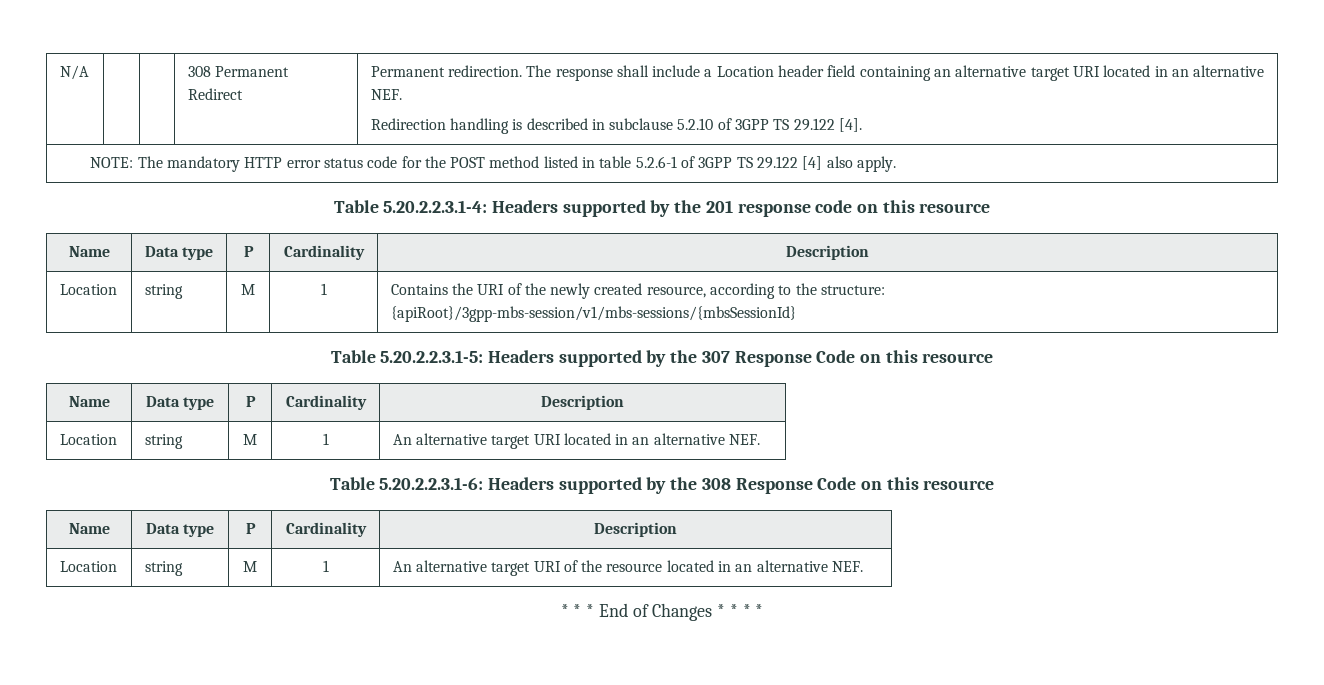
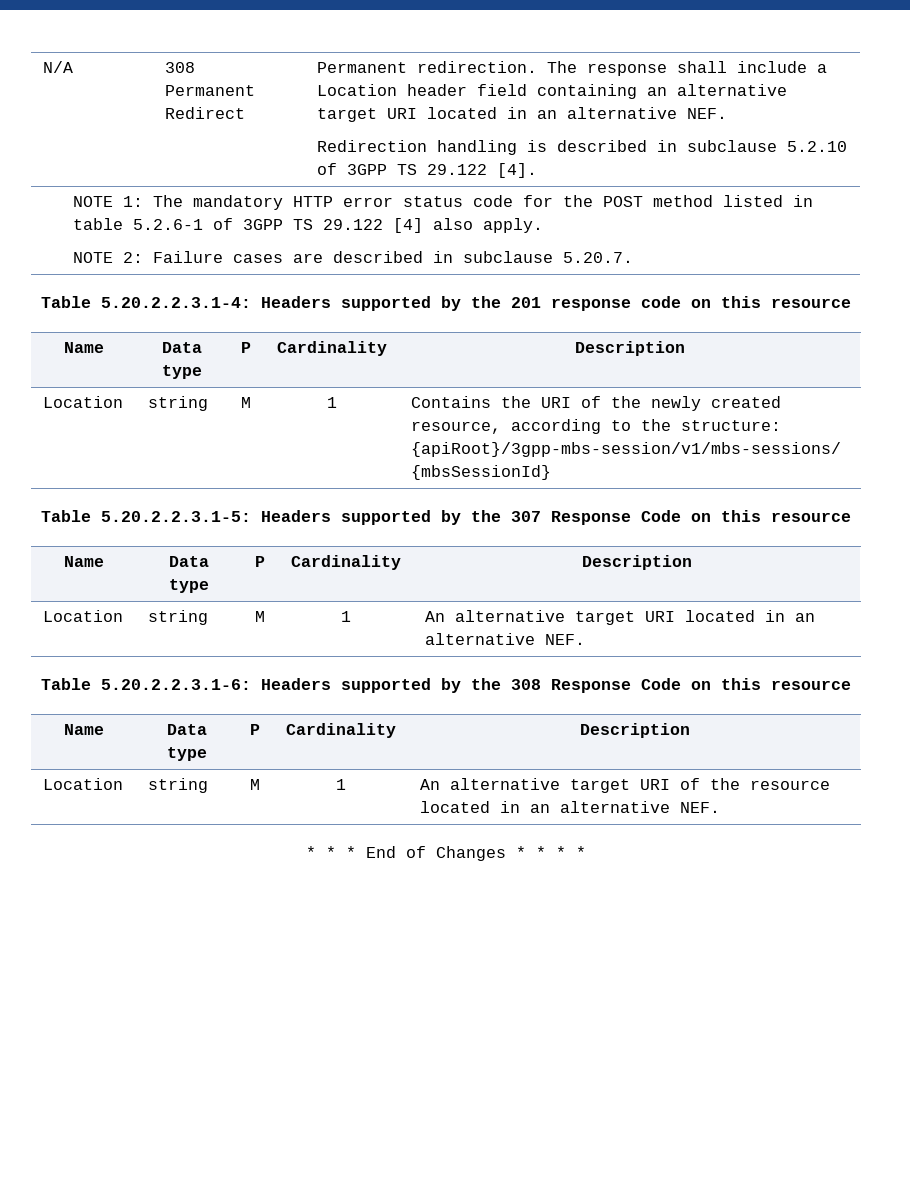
[90,157,134,168] NOTE: -> [73,196,144,207] NOTE 1:
(897, 164) none -> [73,251,634,263] // NOTE 2: Failure cases are described in subclause 5.20.7.

